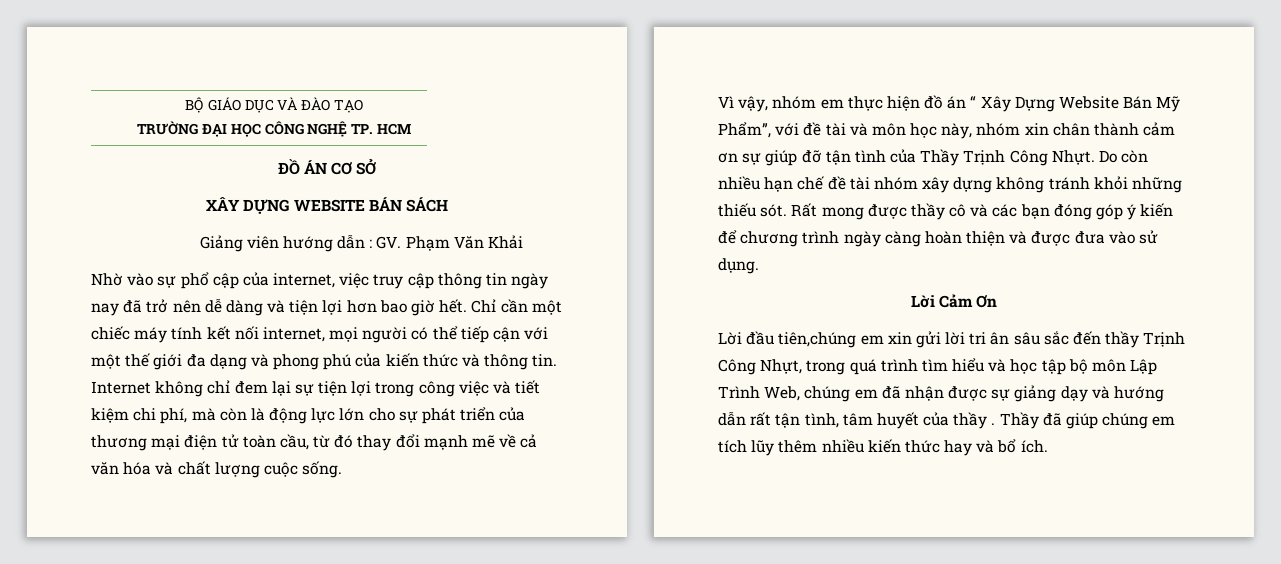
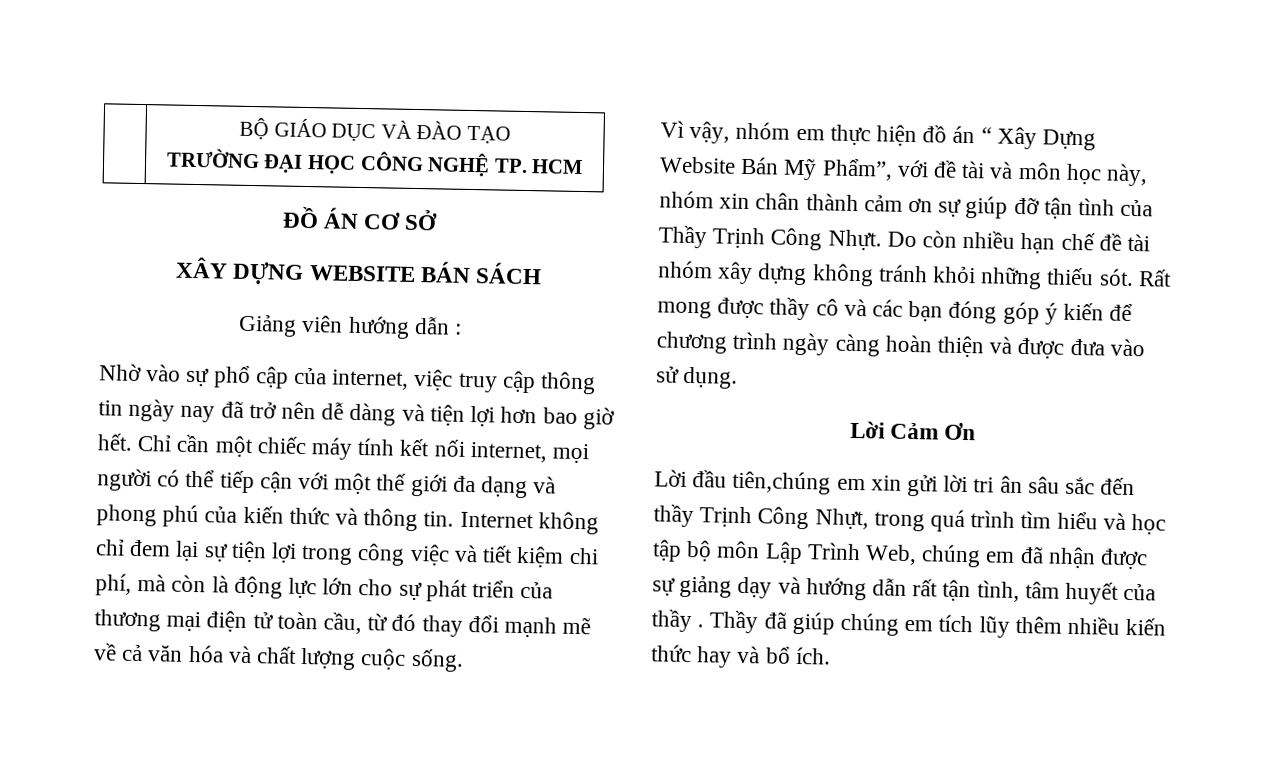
[376,235,524,251] GV. Phạm Văn Khải -> (463, 329) none

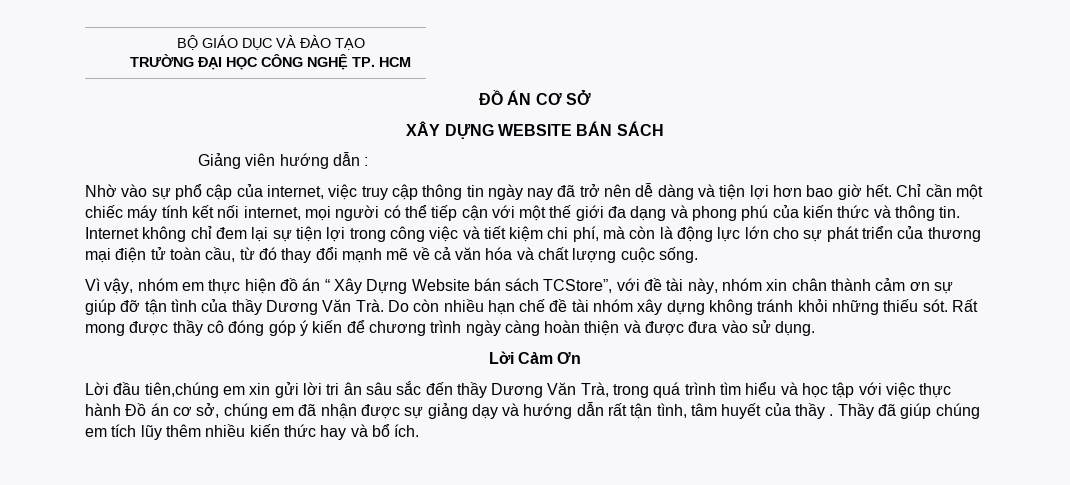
[740,156,1102,185] Bán Mỹ Phẩm”, với đề tài và môn học -> [473,278,684,293] bán sách TCStore”, với đề tài
[658,225,882,251] Thầy Trịnh Công Nhựt. -> [231,299,384,315] thầy Dương Văn Trà.
[843,298,944,322] và các bạn -> (224, 326) none
[699,506,869,530] Trịnh Công Nhựt, -> [491,382,609,398] Dương Văn Trà,
[686,539,918,566] bộ môn Lập Trình Web, -> [858,382,952,398] [85,403,220,418] với việc thực hành Đồ án cơ sở,

